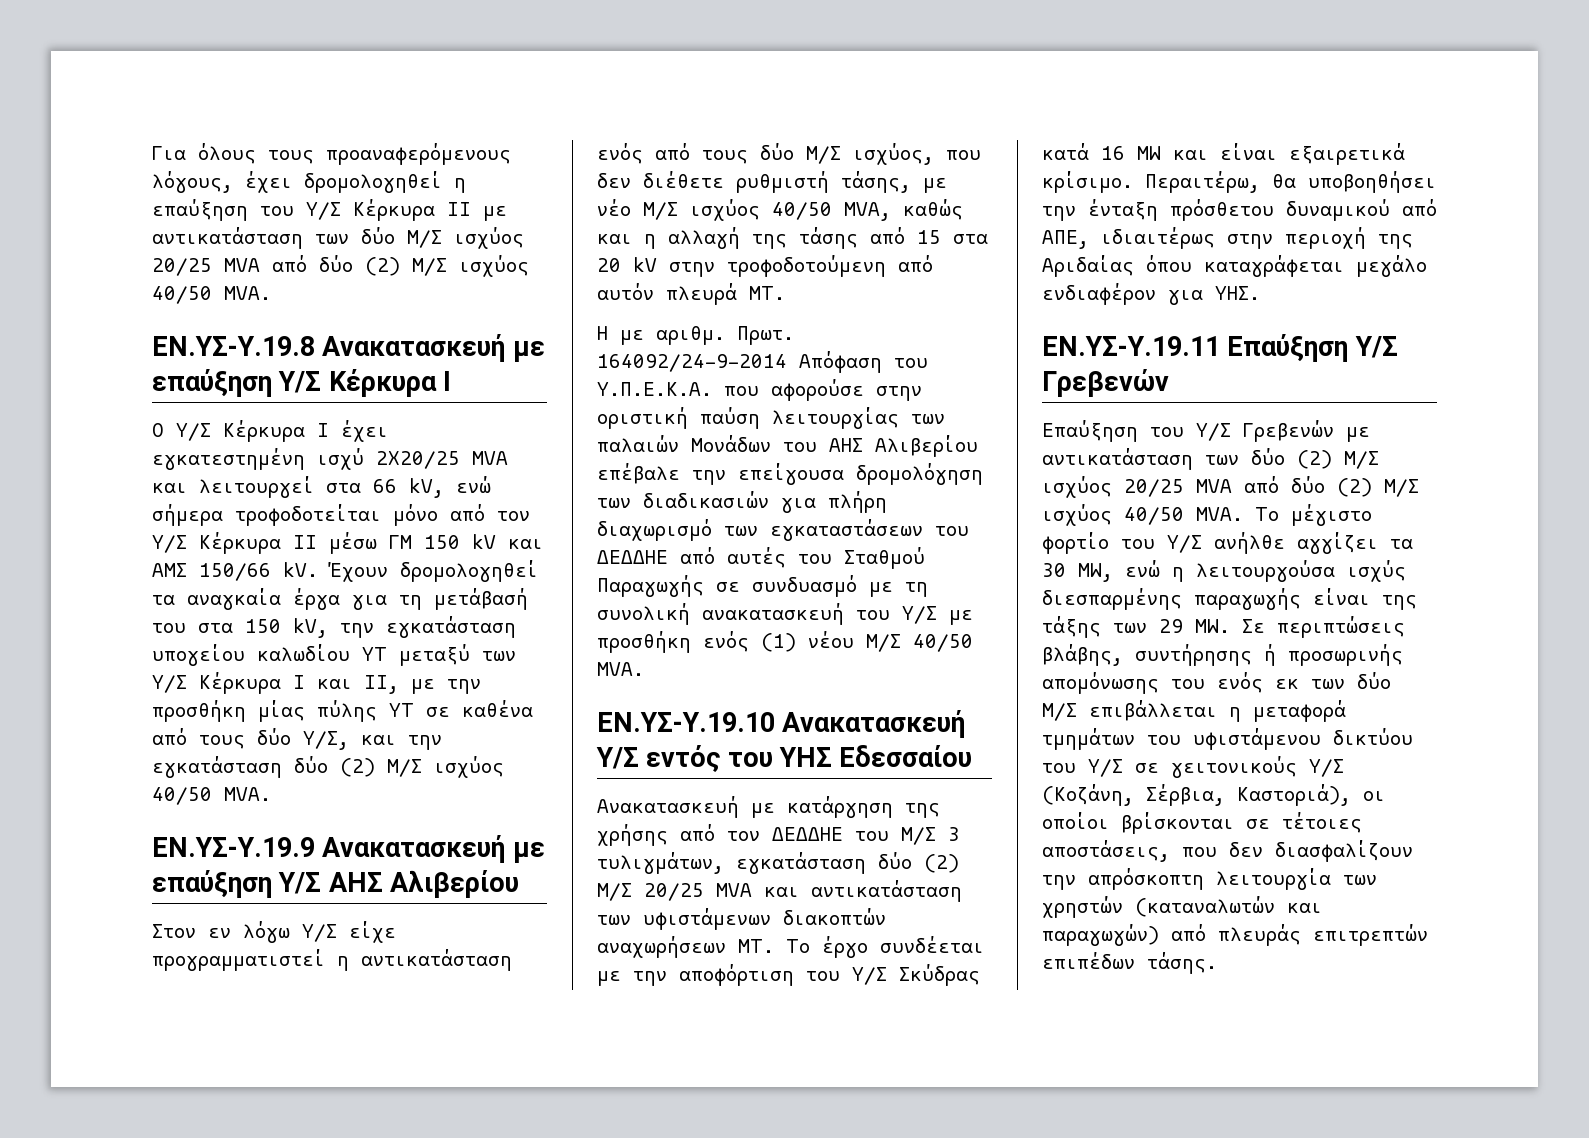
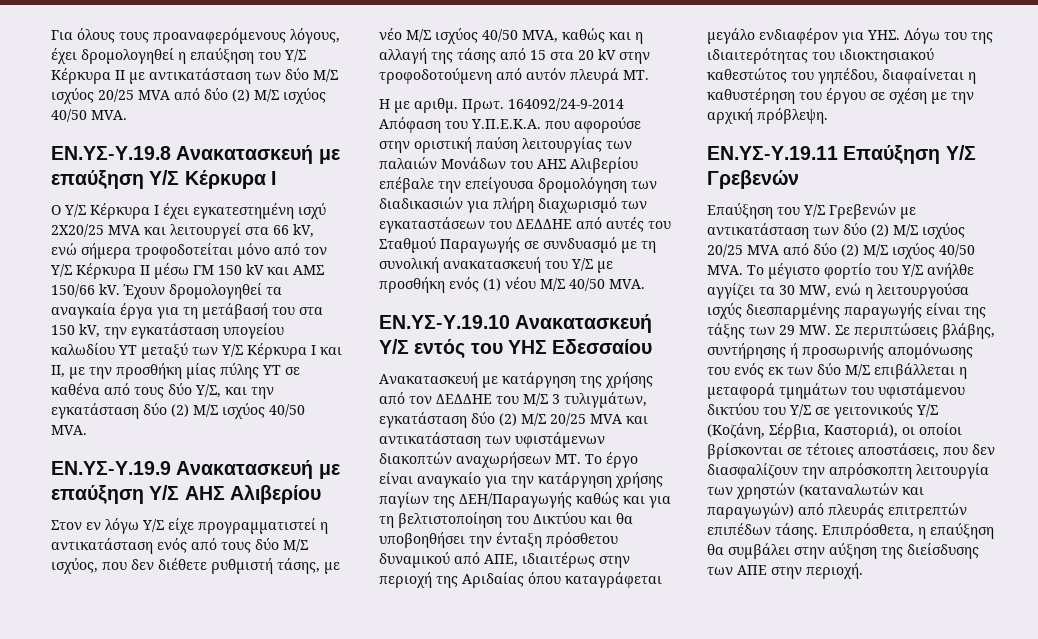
[880,936,984,953] [597,964,980,986] [1042,143,1405,165] [1042,171,1260,193] συνδέεται με την αποφόρτιση του Υ/Σ Σκύδρας κατά 16 MW και είναι εξαιρετικά κρίσιμο. Περαιτέρω, -> [379,472,663,488] [379,492,671,508] [379,512,612,528] είναι αναγκαίο για την κατάργηση χρήσης παγίων της ΔΕΗ/Παραγωγής καθώς και για τη βελτιστοποίηση του Δικτύου και
(1260, 293) none -> [904,28,993,44] [707,48,934,64] [707,68,976,84] [707,88,974,104] [707,108,828,124] Λόγω του της ιδιαιτερότητας του ιδιοκτησιακού καθεστώτος του γηπέδου, διαφαίνεται η καθυστέρηση του έργου σε σχέση με την αρχική πρόβλεψη.
(1217, 963) none -> [822,523,994,539] [707,543,979,559] [707,563,863,579] Επιπρόσθετα, η επαύξηση θα συμβάλει στην αύξηση της διείσδυσης των ΑΠΕ στην περιοχή.

